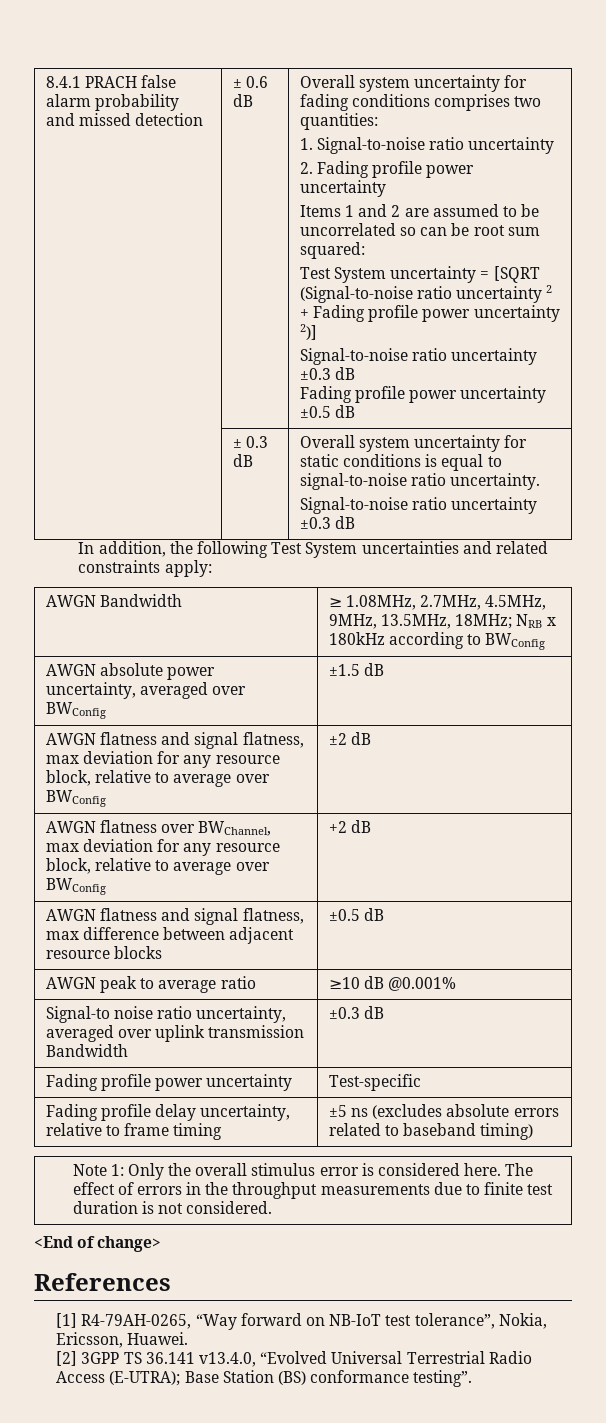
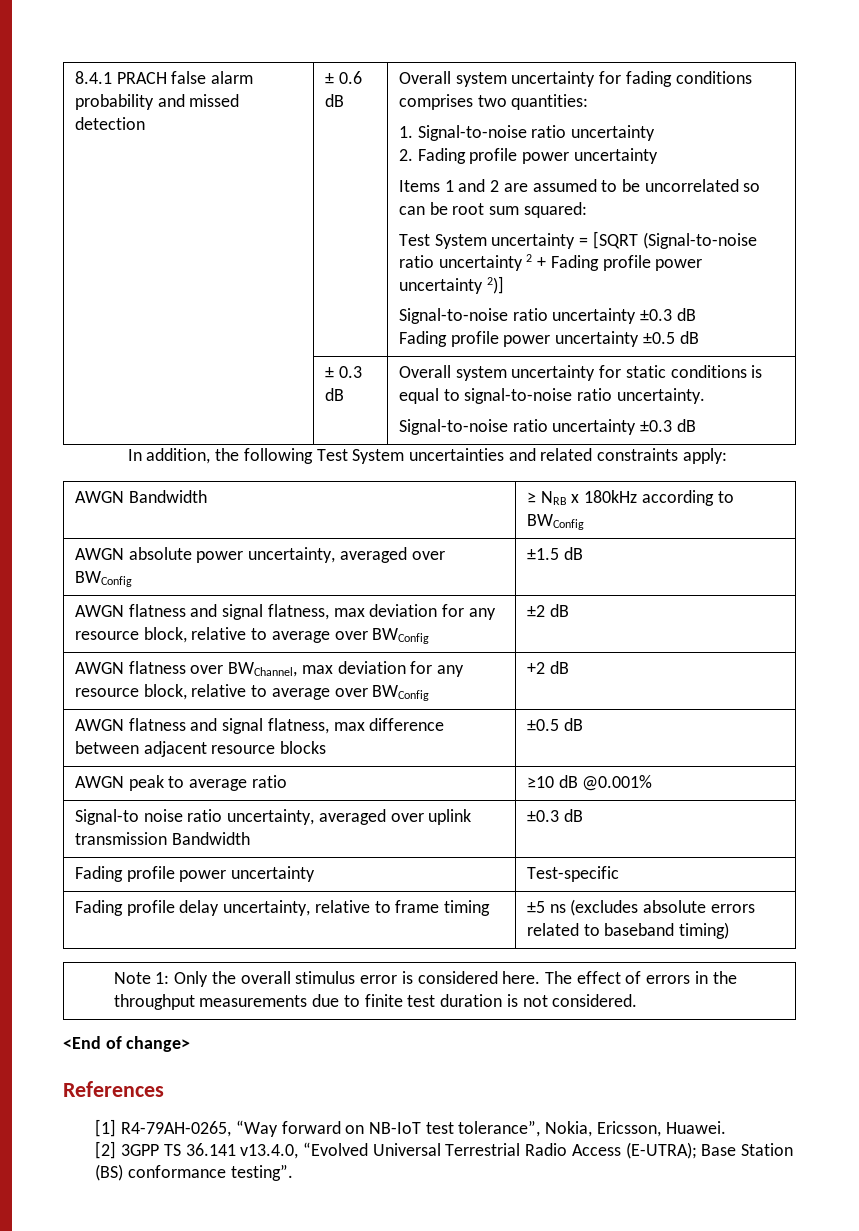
[346,595,547,610] [328,614,513,629] 1.08MHz, 2.7MHz, 4.5MHz, 9MHz, 13.5MHz, 18MHz; -> (536, 497) none

